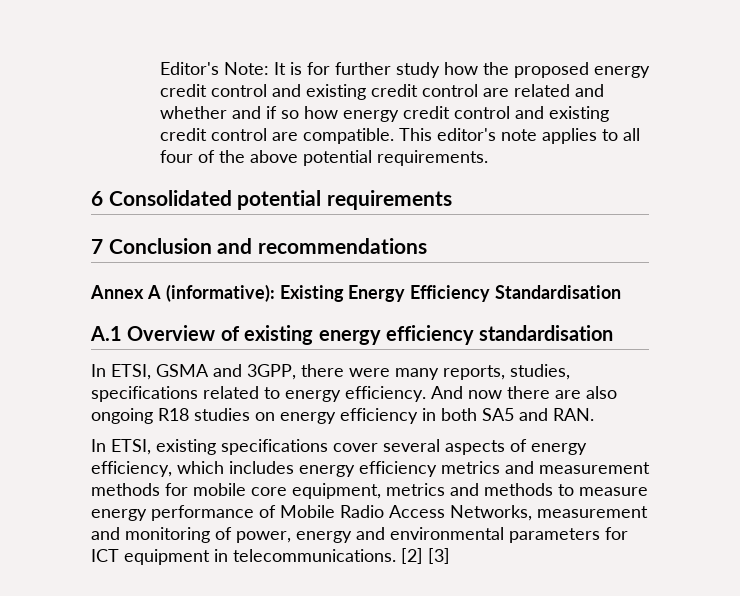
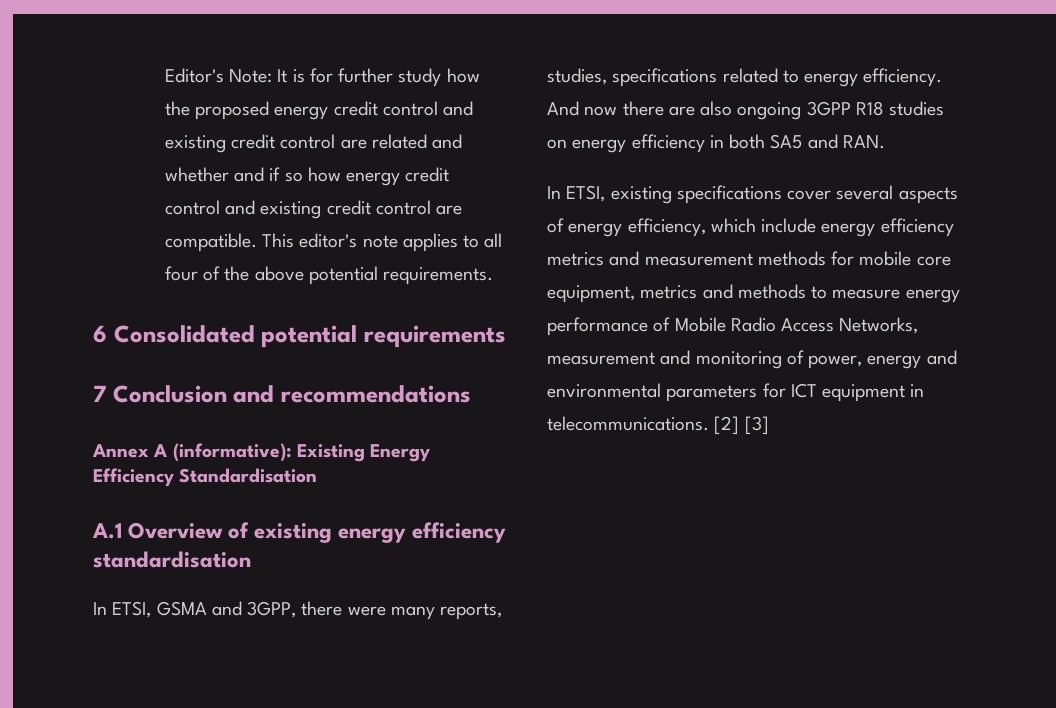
(153, 416) none -> [806,101,851,116] 3GPP
[229,461,294,474] includes -> [761,218,817,233] include

